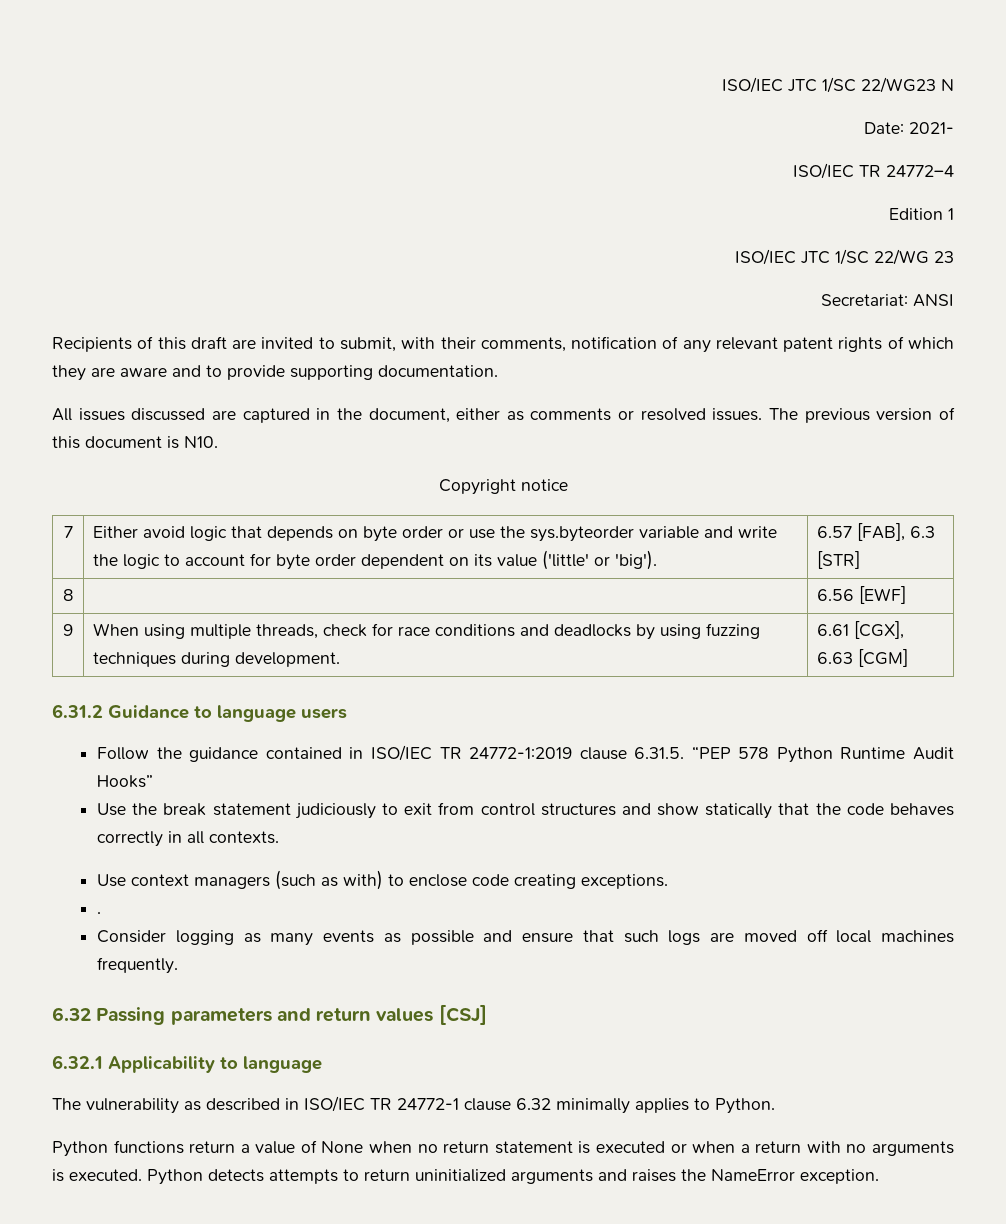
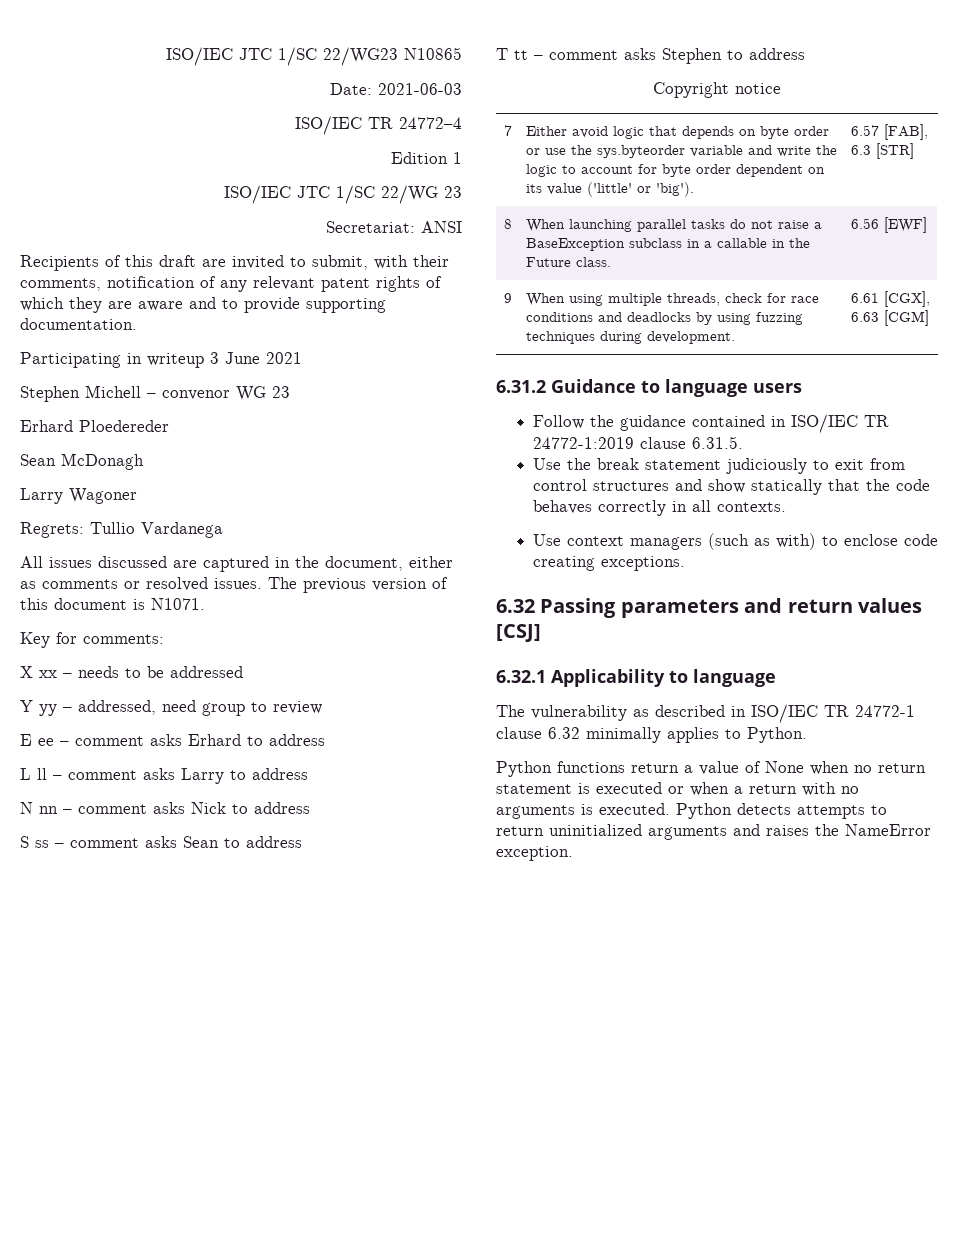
[941,79,954,91] N -> [404,47,462,60] N10865
[909,122,954,134] 2021- -> [378,83,462,95] 2021-06-03
(498, 371) none -> [20,352,302,368] [20,385,290,402] [20,420,169,432] [20,453,144,470] [20,488,137,504] [20,522,223,538] // Participating in writeup 3 June 2021 // Stephen Michell – convenor WG 23 // Erhard Ploedereder // Sean McDonagh // Larry Wagoner // Regrets: Tullio Vardanega
[184,436,218,448] N10. -> [151,598,205,610] [20,632,164,648] [20,666,243,678] [20,700,322,716] [20,734,325,746] [20,768,308,784] [20,802,310,814] [20,836,302,848] [496,48,805,64] N1071. // Key for comments: // X xx – needs to be addressed // Y yy – addressed, need group to review // E ee – comment asks Erhard to address // L ll – comment asks Larry to address // N nn – comment asks Nick to address // S ss – comment asks Sean to address // T tt – comment asks Stephen to address
(74, 595) none -> [526,219,823,232] [526,238,811,251] [526,257,612,267] When launching parallel tasks do not raise a BaseException subclass in a callable in the Future class.
[691,746,954,763] [97,775,154,788] “PEP 578 Python Runtime Audit Hooks” -> (743, 442) none
[97,912,102,914] [97,929,954,946] [97,957,179,974] // . // Consider logging as many events as possible and ensure that such logs are moved off local machines frequently. -> (685, 563) none

